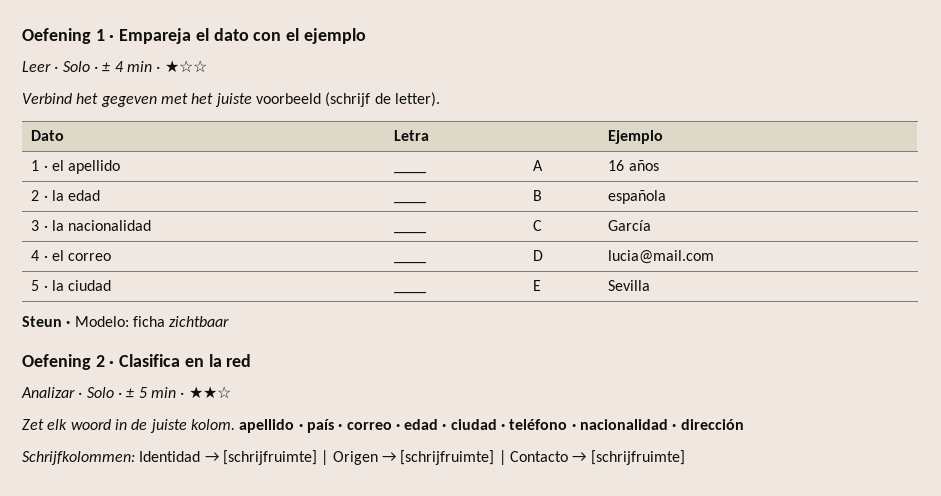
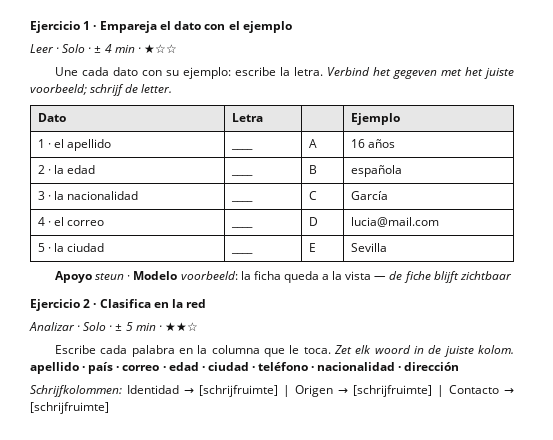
[22,28,91,44] Oefening -> [30,21,80,33] Ejercicio
(207, 66) none -> [55,67,324,79] Une cada dato con su ejemplo: escribe la letra.
[255,92,440,107] voorbeeld (schrijf de letter). -> [30,84,173,96] voorbeeld; schrijf de letter.
[22,316,165,327] Steun · Modelo: ficha -> [55,271,459,283] Apoyo steun · Modelo voorbeeld: la ficha queda a la vista — de fiche blijft
[22,354,91,370] Oefening -> [30,299,80,311] Ejercicio
(231, 392) none -> [55,345,331,357] Escribe cada palabra en la columna que le toca.

